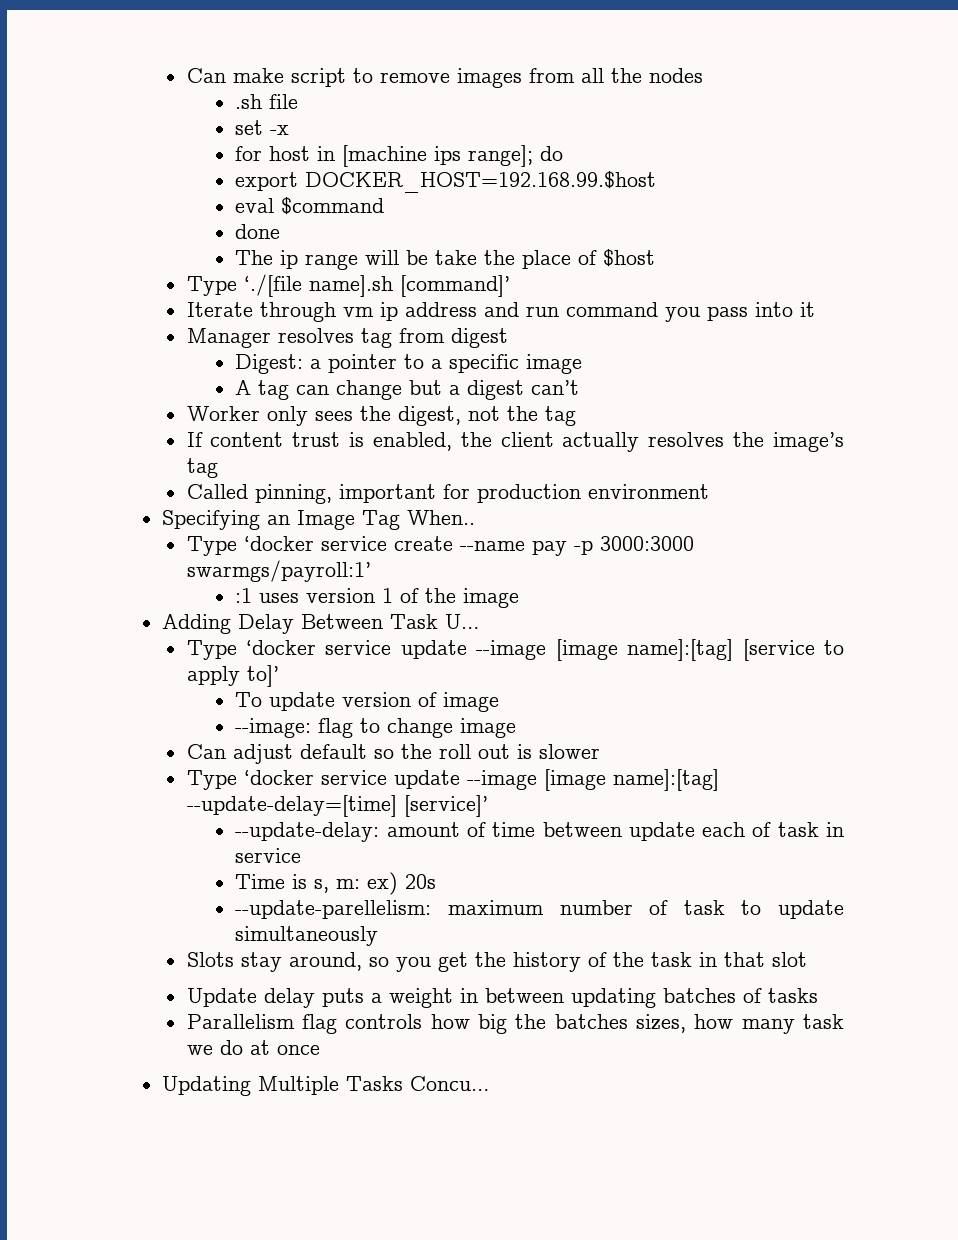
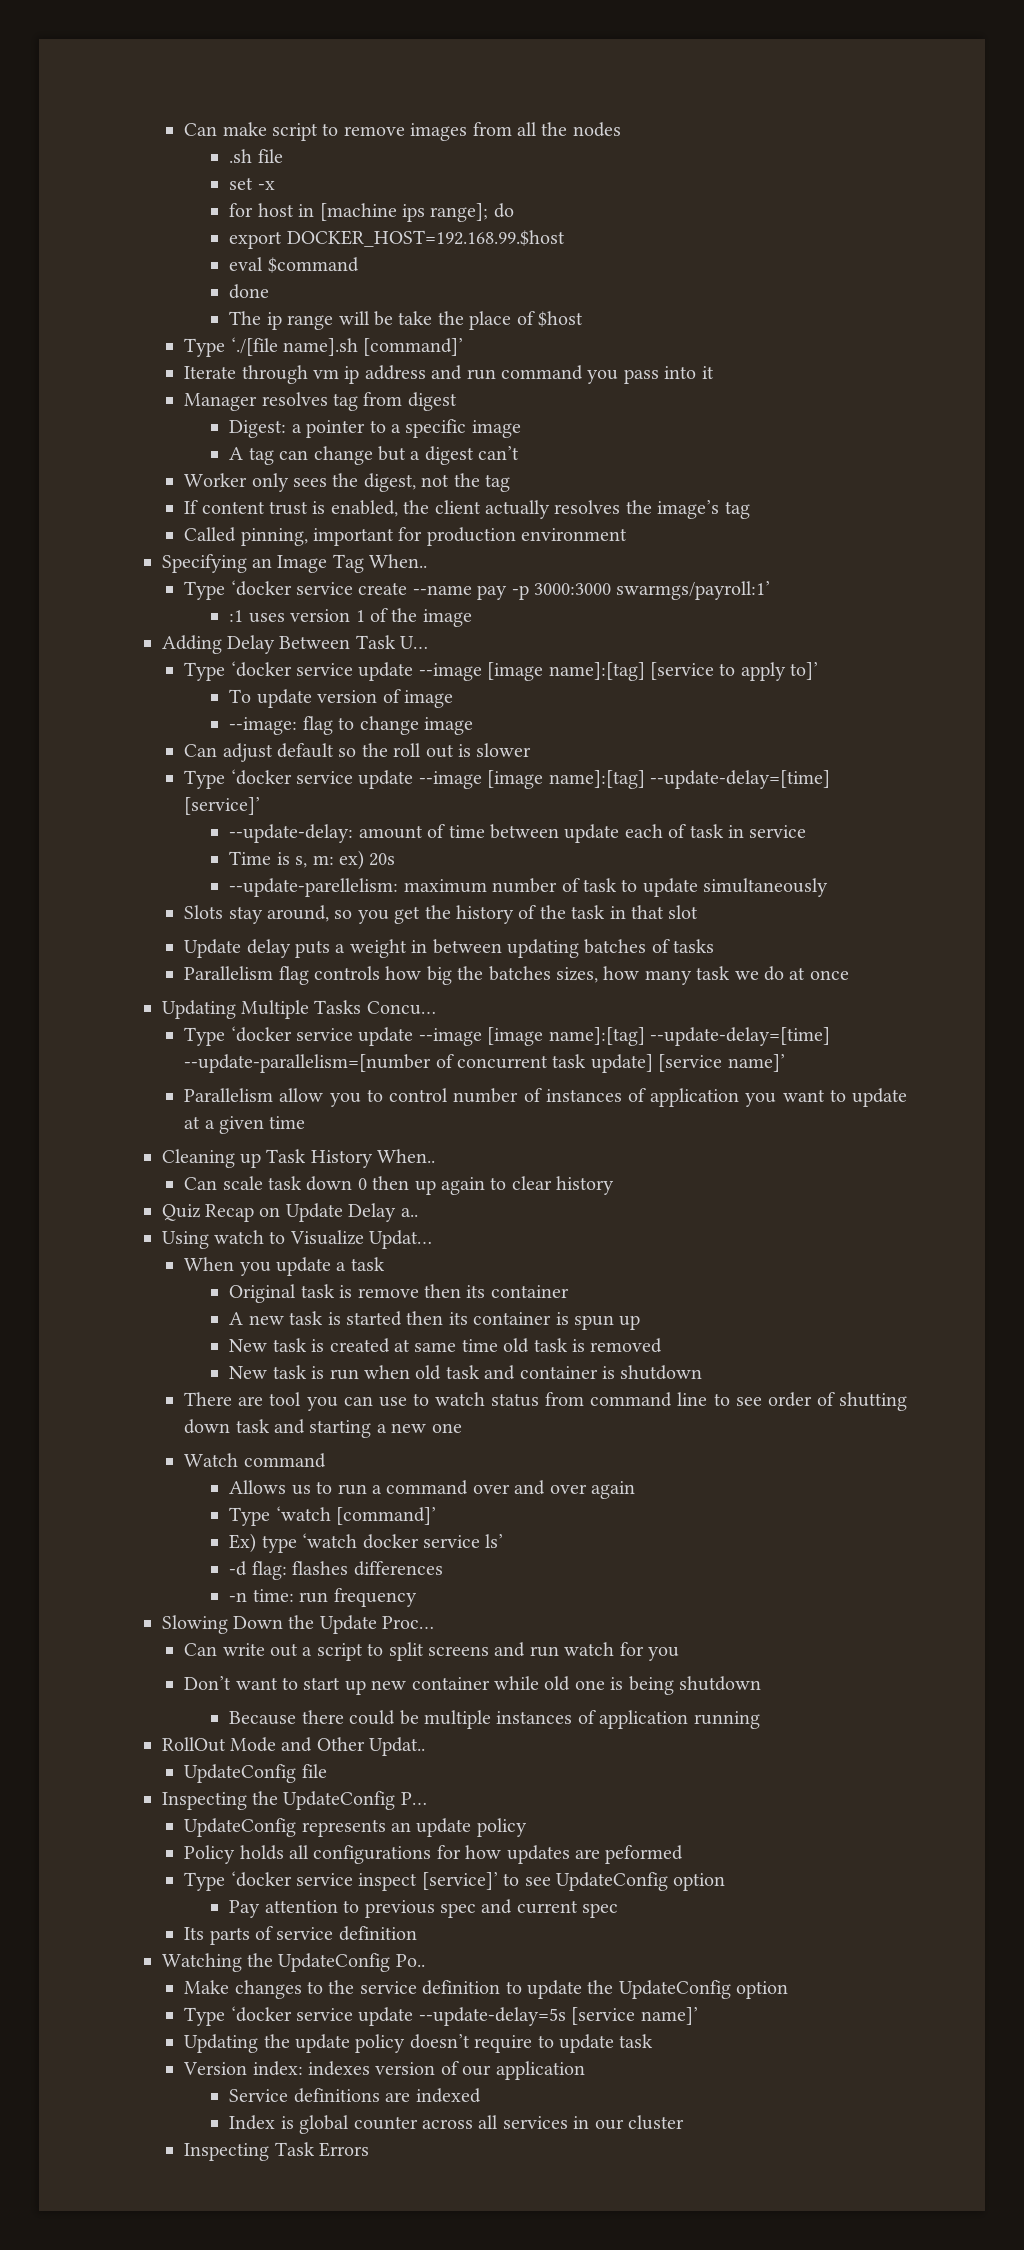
(490, 1083) none -> [184,1026,831,1046] [184,1054,785,1073] [184,1088,908,1107] [184,1116,306,1134] [161,1149,436,1168] [184,1176,615,1195] [161,1203,418,1222] [161,1230,433,1249] [184,1257,385,1276] [229,1284,569,1303] [229,1311,641,1330] [229,1338,663,1353] [229,1365,703,1380] [184,1392,907,1411] [184,1419,462,1438] [184,1453,326,1468] [229,1480,636,1499] [229,1506,437,1526] [229,1533,504,1553] [229,1561,443,1580] [229,1588,417,1607] [161,1615,435,1634] [184,1642,680,1661] [184,1676,762,1695] [229,1710,760,1729] [161,1737,426,1756] [184,1764,327,1783] [161,1791,427,1810] [184,1818,527,1837] [184,1845,684,1864] [184,1871,726,1891] [229,1899,619,1918] [184,1926,417,1945] [161,1953,425,1972] [184,1980,789,1999] [184,2006,698,2026] [184,2034,654,2053] [183,2061,585,2080] [229,2088,481,2103] [229,2115,685,2134] [184,2142,370,2161] // Type ‘docker service update --image [image name]:[tag] --update-delay=[time] --update-parallelism=[number of concurrent task update] [service name]’ // Parallelism allow you to control number of instances of application you want to update at a given time // Cleaning up Task History When.. // Can scale task down 0 then up again to clear history // Quiz Recap on Update Delay a.. // Using watch to Visualize Updat… // When you update a task // Original task is remove then its container // A new task is started then its container is spun up // New task is created at same time old task is removed // New task is run when old task and container is shutdown // There are tool you can use to watch status from command line to see order of shutting down task and starting a new one // Watch command // Allows us to run a command over and over again // Type ‘watch [command]’ // Ex) type ‘watch docker service ls’ // -d flag: flashes differences // -n time: run frequency // Slowing Down the Update Proc… // Can write out a script to split screens and run watch for you // Don’t want to start up new container while old one is being shutdown // Because there could be multiple instances of application running // RollOut Mode and Other Updat.. // UpdateConfig file // Inspecting the UpdateConfig P… // UpdateConfig represents an update policy // Policy holds all configurations for how updates are peformed // Type ‘docker service inspect [service]’ to see UpdateConfig option // Pay attention to previous spec and current spec // Its parts of service definition // Watching the UpdateConfig Po.. // Make changes to the service definition to update the UpdateConfig option // Type ‘docker service update --update-delay=5s [service name]’ // Updating the update policy doesn’t require to update task // Version index: indexes version of our application // Service definitions are indexed // Index is global counter across all services in our cluster // Inspecting Task Errors

